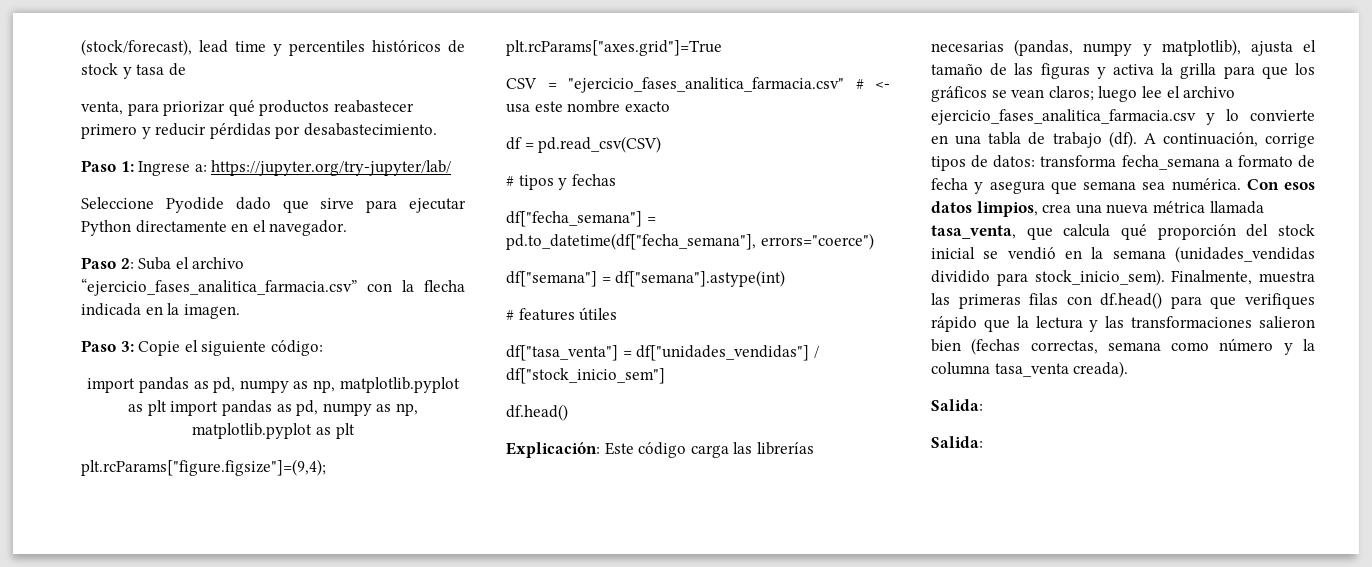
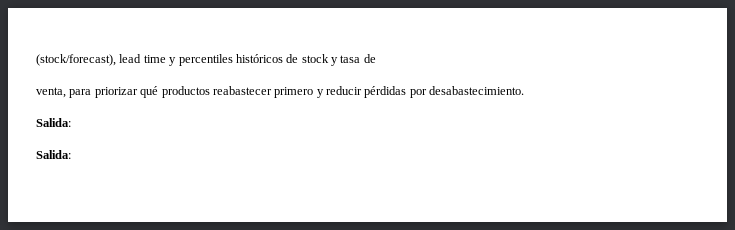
[81,160,452,176] [81,197,466,213] [81,220,348,236] [81,257,245,270] [81,278,465,296] [81,303,240,319] [81,340,323,356] [87,377,460,393] [128,400,418,416] [192,423,355,439] [81,459,326,476] [506,40,722,56] [506,77,890,93] [506,100,670,113] [506,136,662,153] [506,174,616,190] [506,211,656,227] [506,233,874,250] [506,270,786,287] [506,307,618,321] [506,345,819,361] [506,368,665,384] [506,404,568,421] [506,442,814,458] [931,39,1316,56] [931,63,1315,79] [931,86,1236,102] [931,109,1315,125] [931,131,1315,148] [931,155,1315,171] [931,178,1315,194] [931,201,1264,217] [931,224,1315,240] [931,246,1315,263] [931,269,1315,286] [931,292,1315,309] [931,316,1315,332] [931,338,1315,355] [931,361,1129,378] // Paso 1: Ingrese a: https://jupyter.org/try-jupyter/lab/ // Seleccione Pyodide dado que sirve para ejecutar Python directamente en el navegador. // Paso 2: Suba el archivo “ejercicio_fases_analitica_farmacia.csv” con la flecha indicada en la imagen. // Paso 3: Copie el siguiente código: // import pandas as pd, numpy as np, matplotlib.pyplot as plt import pandas as pd, numpy as np, matplotlib.pyplot as plt // plt.rcParams["figure.figsize"]=(9,4); plt.rcParams["axes.grid"]=True // CSV = "ejercicio_fases_analitica_farmacia.csv" # <- usa este nombre exacto // df = pd.read_csv(CSV) // # tipos y fechas // df["fecha_semana"] = pd.to_datetime(df["fecha_semana"], errors="coerce") // df["semana"] = df["semana"].astype(int) // # features útiles // df["tasa_venta"] = df["unidades_vendidas"] / df["stock_inicio_sem"] // df.head() // Explicación: Este código carga las librerías necesarias (pandas, numpy y matplotlib), ajusta el tamaño de las figuras y activa la grilla para que los gráficos se vean claros; luego lee el archivo ejercicio_fases_analitica_farmacia.csv y lo convierte en una tabla de trabajo (df). A continuación, corrige tipos de datos: transforma fecha_semana a formato de fecha y asegura que semana sea numérica. Con esos datos limpios, crea una nueva métrica llamada tasa_venta, que calcula qué proporción del stock inicial se vendió en la semana (unidades_vendidas dividido para stock_inicio_sem). Finalmente, muestra las primeras filas con df.head() para que verifiques rápido que la lectura y las transformaciones salieron bien (fechas correctas, semana como número y la columna tasa_venta creada). -> (525, 90) none

